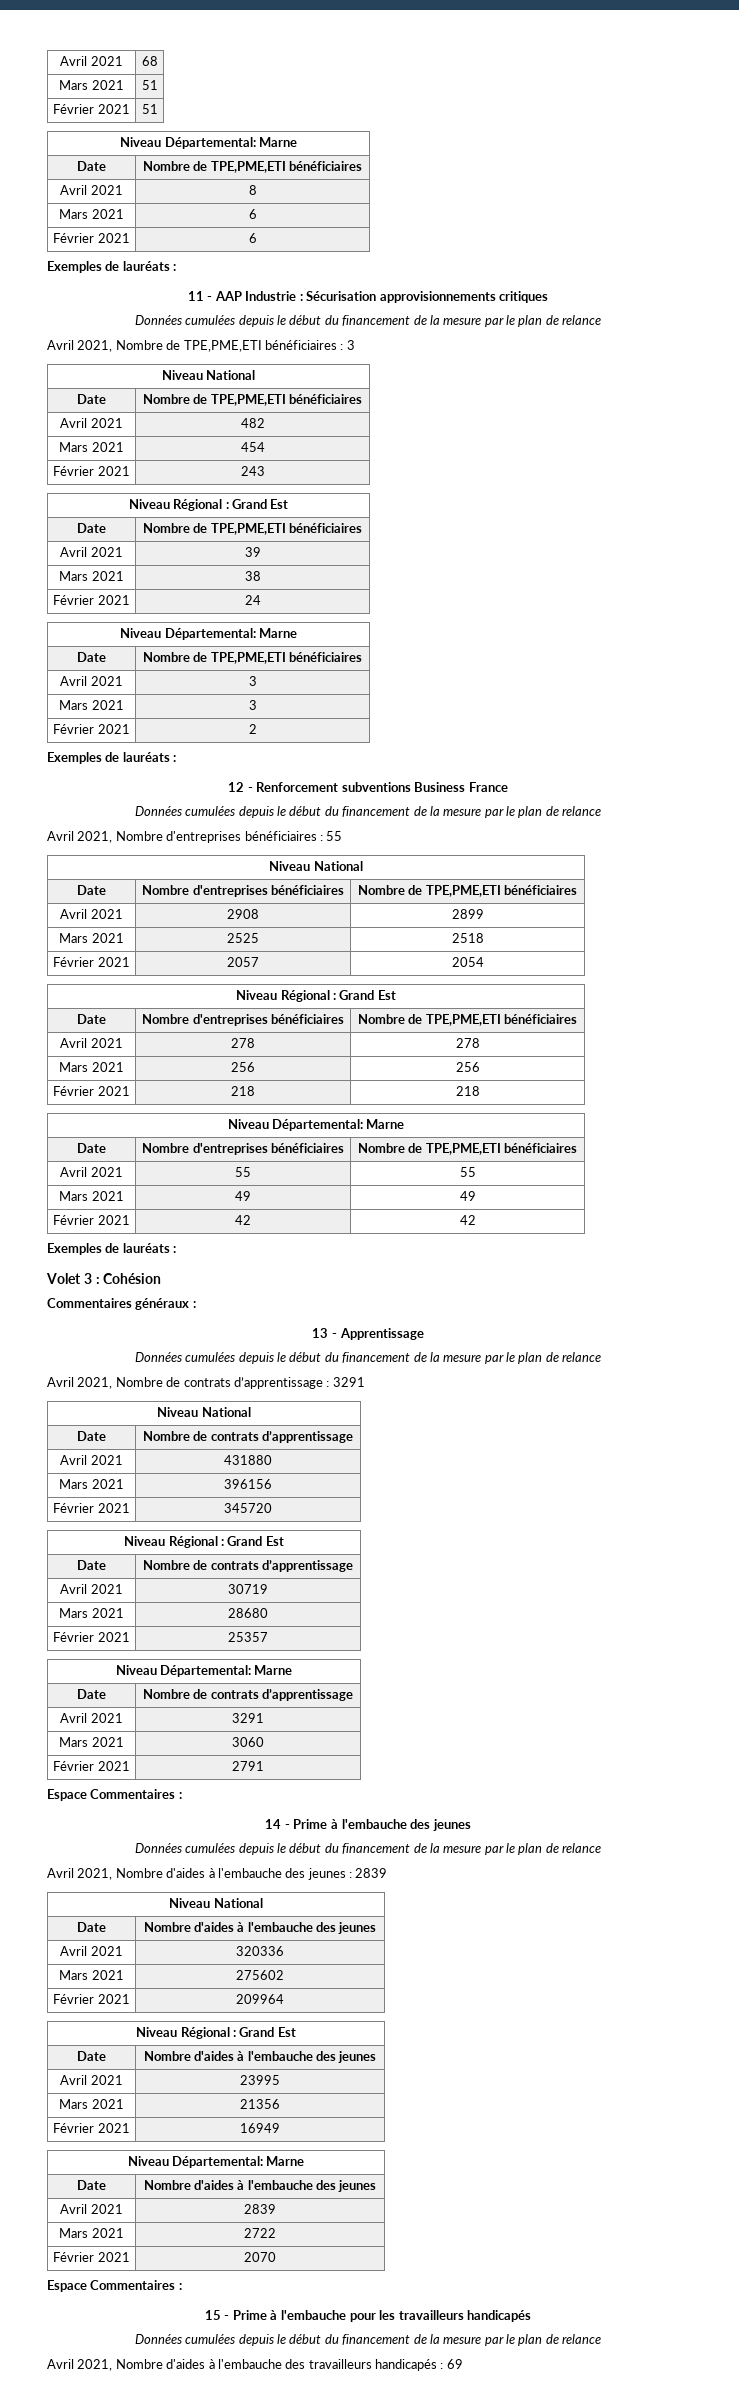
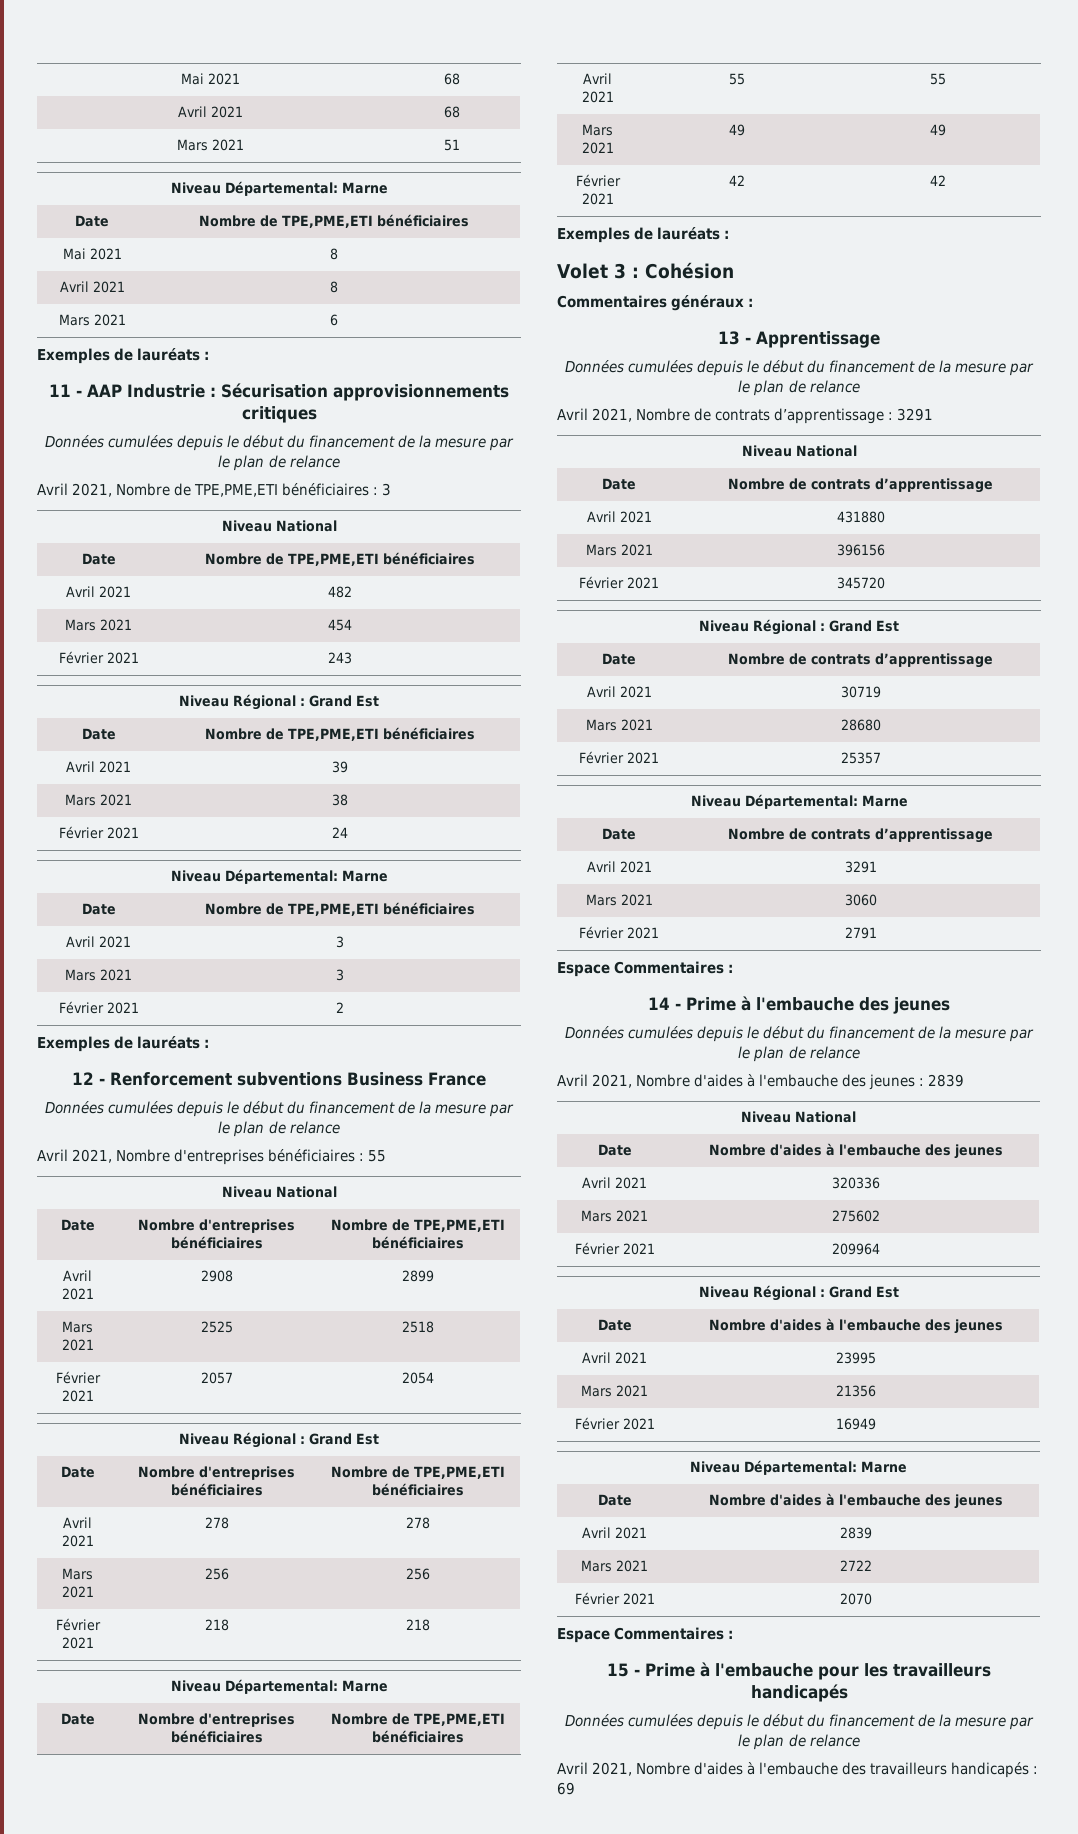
(60, 61) none -> [181,73,240,85] [444,73,461,85] Mai 2021 | 68 //
[53,104,130,114] [141,104,158,114] [120,137,297,149] [77,161,106,171] [142,161,363,173] // Février 2021 | 51 // Niveau Départemental: Marne // Date | Nombre de TPE,PME,ETI bénéficiaires -> [170,181,388,196] [75,215,109,227] [198,214,469,228] [62,248,122,260] [329,248,338,260] // Niveau Départemental: Marne // Date | Nombre de TPE,PME,ETI bénéficiaires // Mai 2021 | 8
[53,233,130,243] [248,233,257,243] // Février 2021 | 6 -> (338, 320) none

